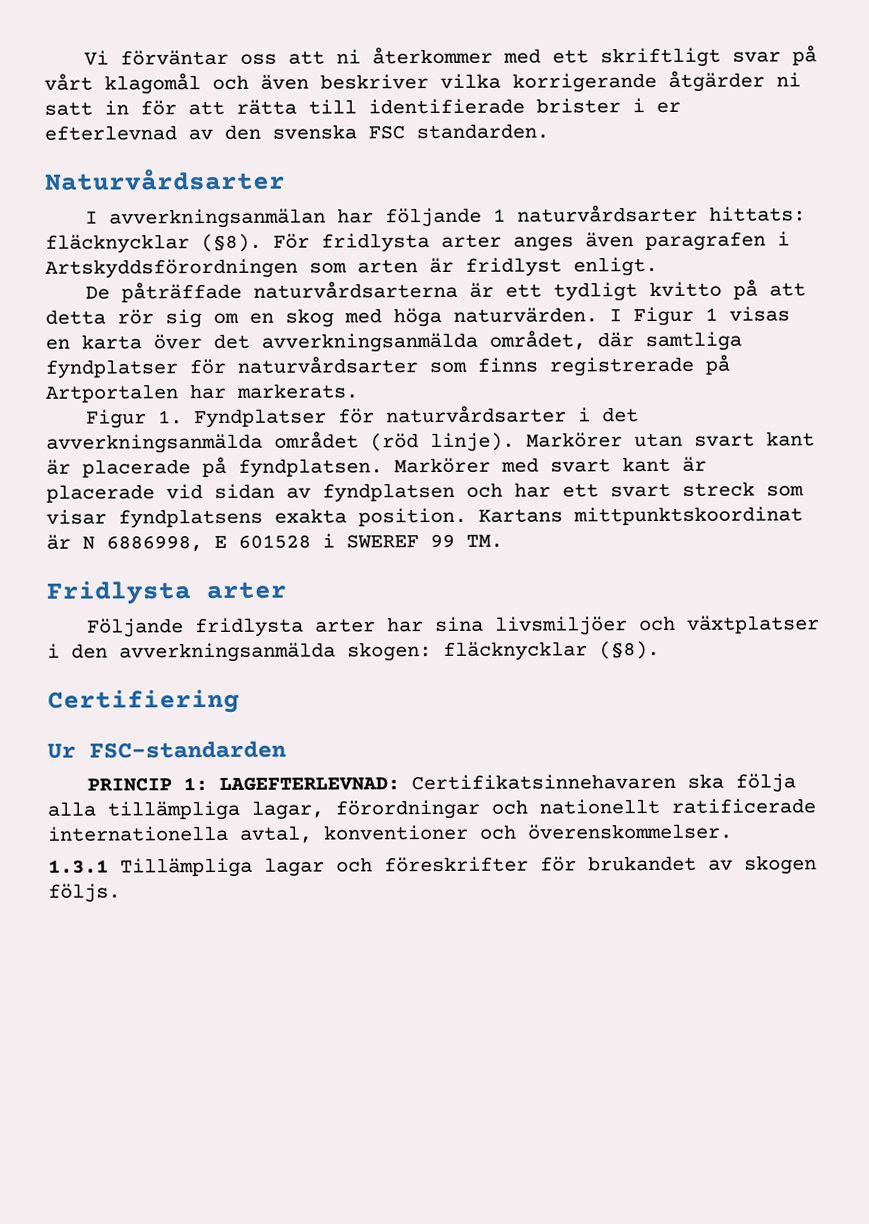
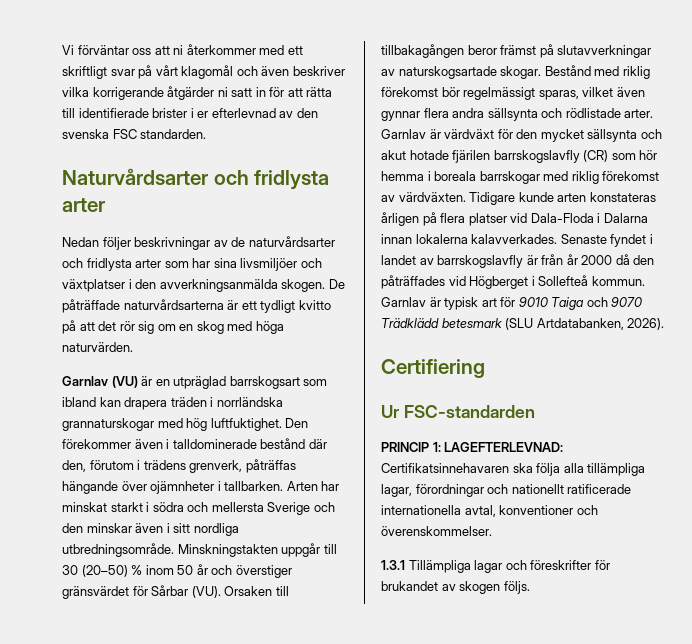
[85,204,807,229] [45,231,790,254] [45,256,658,279] // I avverkningsanmälan har följande 1 naturvårdsarter hittats: fläcknycklar (§8). För fridlysta arter anges även paragrafen i Artskyddsförordningen som arten är fridlyst enligt. // -> [213,170,330,190] [62,198,105,212] [62,236,335,250] [62,258,322,271] [62,279,326,292] och fridlysta arter // Nedan följer beskrivningar av de naturvårdsarter och fridlysta arter som har sina livsmiljöer och växtplatser i den avverkningsanmälda skogen.
[45,309,106,325] detta -> [98,321,117,331] det
[609,306,790,327] [45,330,742,353] [45,354,730,379] [45,383,359,403] [86,405,640,429] [46,431,815,454] [46,456,707,478] [46,481,804,503] [46,506,803,529] [46,533,503,552] [46,580,287,605] [87,615,821,638] [47,640,660,663] I Figur 1 visas en karta över det avverkningsanmälda området, där samtliga fyndplatser för naturvårdsarter som finns registrerade på Artportalen har markerats. // Figur 1. Fyndplatser för naturvårdsarter i det avverkningsanmälda området (röd linje). Markörer utan svart kant är placerade på fyndplatsen. Markörer med svart kant är placerade vid sidan av fyndplatsen och har ett svart streck som visar fyndplatsens exakta position. Kartans mittpunktskoordinat är N 6886998, E 601528 i SWEREF 99 TM. // Fridlysta arter // Följande fridlysta arter har sina livsmiljöer och växtplatser i den avverkningsanmälda skogen: fläcknycklar (§8). -> [62,376,328,389] [62,397,283,410] [62,418,309,431] [62,438,327,449] [62,459,296,473] [62,481,340,494] [62,502,335,515] [62,523,239,536] [62,543,337,557] [62,564,292,578] [62,585,289,599] [381,44,652,58] [381,65,650,79] [381,87,645,100] [381,108,654,121] [381,129,662,142] [381,150,658,163] [381,171,660,184] [381,192,656,205] [381,212,648,226] [381,234,653,247] [381,254,655,268] [381,275,645,289] [381,297,644,310] [381,318,665,330] // Garnlav (VU) är en utpräglad barrskogsart som ibland kan drapera träden i norrländska grannaturskogar med hög luftfuktighet. Den förekommer även i talldominerade bestånd där den, förutom i trädens grenverk, påträffas hängande över ojämnheter i tallbarken. Arten har minskat starkt i södra och mellersta Sverige och den minskar även i sitt nordliga utbredningsområde. Minskningstakten uppgår till 30 (20–50) % inom 50 år och överstiger gränsvärdet för Sårbar (VU). Orsaken till tillbakagången beror främst på slutavverkningar av naturskogsartade skogar. Bestånd med riklig förekomst bör regelmässigt sparas, vilket även gynnar flera andra sällsynta och rödlistade arter. Garnlav är värdväxt för den mycket sällsynta och akut hotade fjärilen barrskogslavfly (CR) som hör hemma i boreala barrskogar med riklig förekomst av värdväxten. Tidigare kunde arten konstateras årligen på flera platser vid Dala-Floda i Dalarna innan lokalerna kalavverkades. Senaste fyndet i landet av barrskogslavfly är från år 2000 då den påträffades vid Högberget i Sollefteå kommun. Garnlav är typisk art för 9010 Taiga och 9070 Trädklädd betesmark (SLU Artdatabanken, 2026).

